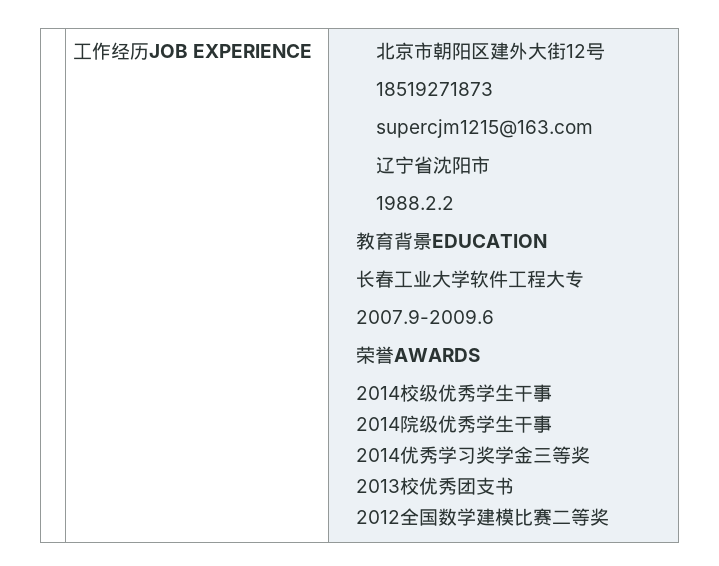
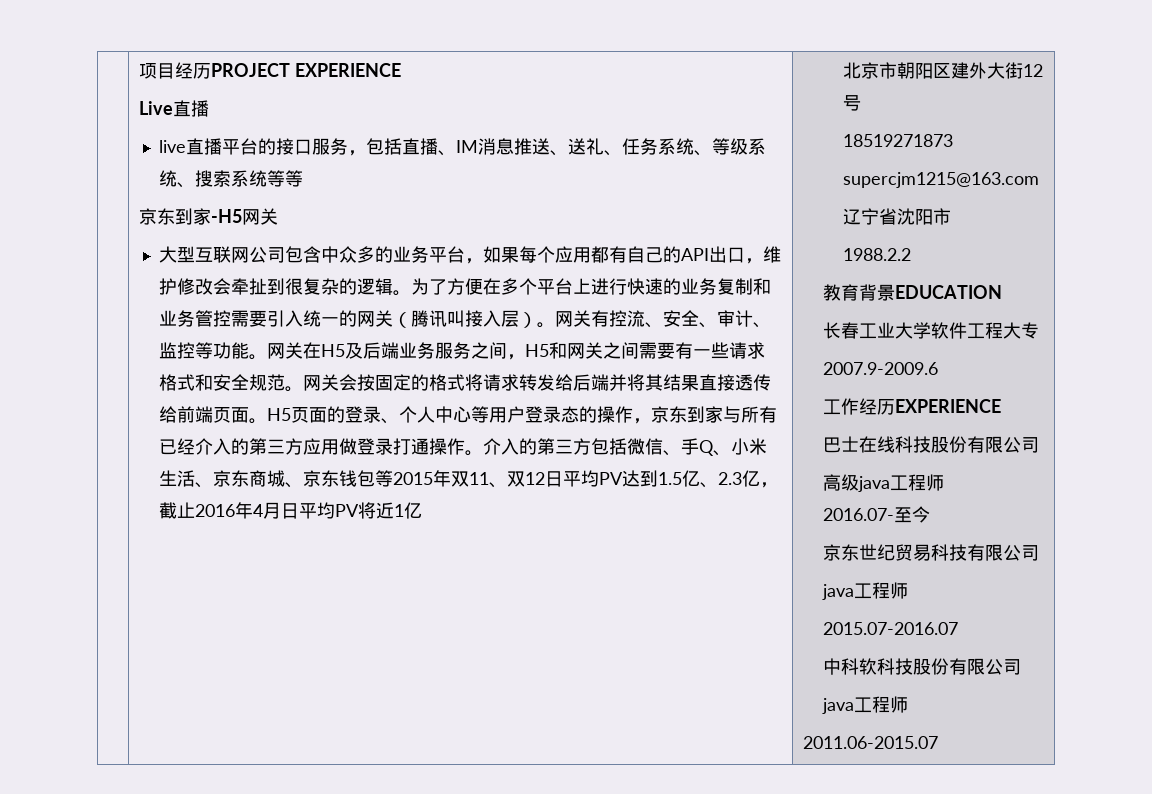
[73,42,313,60] | 工作经历JOB EXPERIENCE -> [139,62,402,79] [139,100,210,117] [159,138,767,156] [159,170,304,188] [139,208,279,225] [159,246,782,264] [159,278,772,296] [159,310,772,328] [159,342,766,360] [159,374,772,392] [159,406,778,424] [159,438,768,456] [159,470,779,488] [159,502,423,519] | 项目经历PROJECT EXPERIENCE // Live直播 // live直播平台的接口服务，包括直播、IM消息推送、送礼、任务系统、等级系统、搜索系统等等 // 京东到家-H5网关 // 大型互联网公司包含中众多的业务平台，如果每个应用都有自己的API出口，维护修改会牵扯到很复杂的逻辑。为了方便在多个平台上进行快速的业务复制和业务管控需要引入统一的网关（腾讯叫接入层）。网关有控流、安全、审计、监控等功能。网关在H5及后端业务服务之间，H5和网关之间需要有一些请求格式和安全规范。网关会按固定的格式将请求转发给后端并将其结果直接透传给前端页面。H5页面的登录、个人中心等用户登录态的操作，京东到家与所有已经介入的第三方应用做登录打通操作。介入的第三方包括微信、手Q、小米生活、京东商城、京东钱包等2015年双11、双12日平均PV达到1.5亿、2.3亿，截止2016年4月日平均PV将近1亿
[355,346,480,364] [355,384,552,402] [355,415,552,433] [355,446,590,464] [355,477,514,495] [355,508,609,526] 荣誉AWARDS // 2014校级优秀学生干事 // 2014院级优秀学生干事 // 2014优秀学习奖学金三等奖 // 2013校优秀团支书 // 2012全国数学建模比赛二等奖 -> [823,398,1002,415] [823,436,1040,453] [823,474,945,492] [823,506,931,523] [823,544,1040,561] [822,582,909,600] [823,622,959,635] [823,658,1022,675] [822,696,909,714] [803,736,939,749] 工作经历EXPERIENCE // 巴士在线科技股份有限公司 // 高级java工程师 // 2016.07-至今 // 京东世纪贸易科技有限公司 // java工程师 // 2015.07-2016.07 // 中科软科技股份有限公司 // java工程师 // 2011.06-2015.07

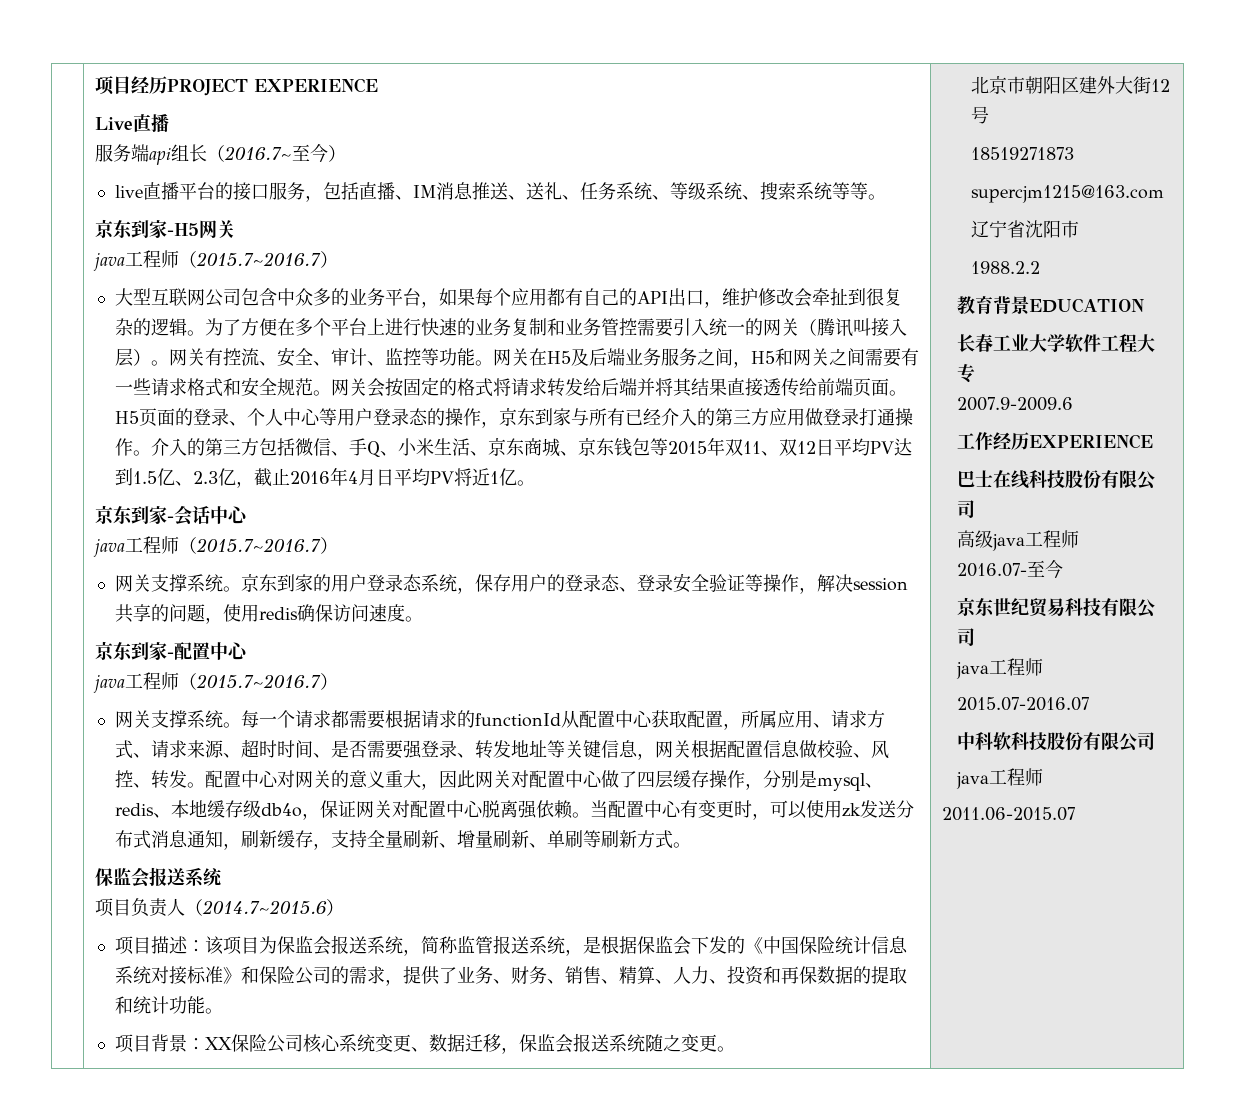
(210, 108) none -> [94,144,346,165] // 服务端api组长（2016.7~至今）
(304, 178) none -> [867,194,886,200] 。
(279, 216) none -> [92,250,338,271] // java工程师（2015.7~2016.7）
(423, 510) none -> [516,480,535,486] [94,505,249,526] [92,536,338,557] [114,573,908,594] [114,604,423,624] [94,641,249,660] [92,672,338,693] [114,710,885,730] [114,739,889,760] [114,770,883,791] [114,800,914,820] [114,830,691,850] [94,867,222,888] [94,898,344,917] [114,935,908,956] [114,966,907,986] [114,996,223,1014] [114,1033,735,1054] 。 // 京东到家-会话中心 // java工程师（2015.7~2016.7） // 网关支撑系统。京东到家的用户登录态系统，保存用户的登录态、登录安全验证等操作，解决session共享的问题，使用redis确保访问速度。 // 京东到家-配置中心 // java工程师（2015.7~2016.7） // 网关支撑系统。每一个请求都需要根据请求的functionId从配置中心获取配置，所属应用、请求方式、请求来源、超时时间、是否需要强登录、转发地址等关键信息，网关根据配置信息做校验、风控、转发。配置中心对网关的意义重大，因此网关对配置中心做了四层缓存操作，分别是mysql、redis、本地缓存级db4o，保证网关对配置中心脱离强依赖。当配置中心有变更时，可以使用zk发送分布式消息通知，刷新缓存，支持全量刷新、增量刷新、单刷等刷新方式。 // 保监会报送系统 // 项目负责人（2014.7~2015.6） // 项目描述：该项目为保监会报送系统，简称监管报送系统，是根据保监会下发的《中国保险统计信息系统对接标准》和保险公司的需求，提供了业务、财务、销售、精算、人力、投资和再保数据的提取和统计功能。 // 项目背景：XX保险公司核心系统变更、数据迁移，保监会报送系统随之变更。

